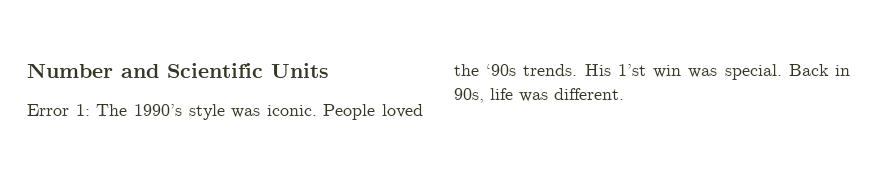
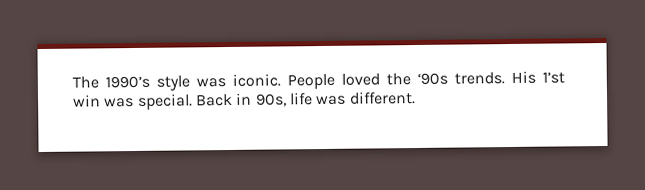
[27,63,329,78] [27,104,90,116] Number and Scientific Units // Error 1: -> (72, 82) none

